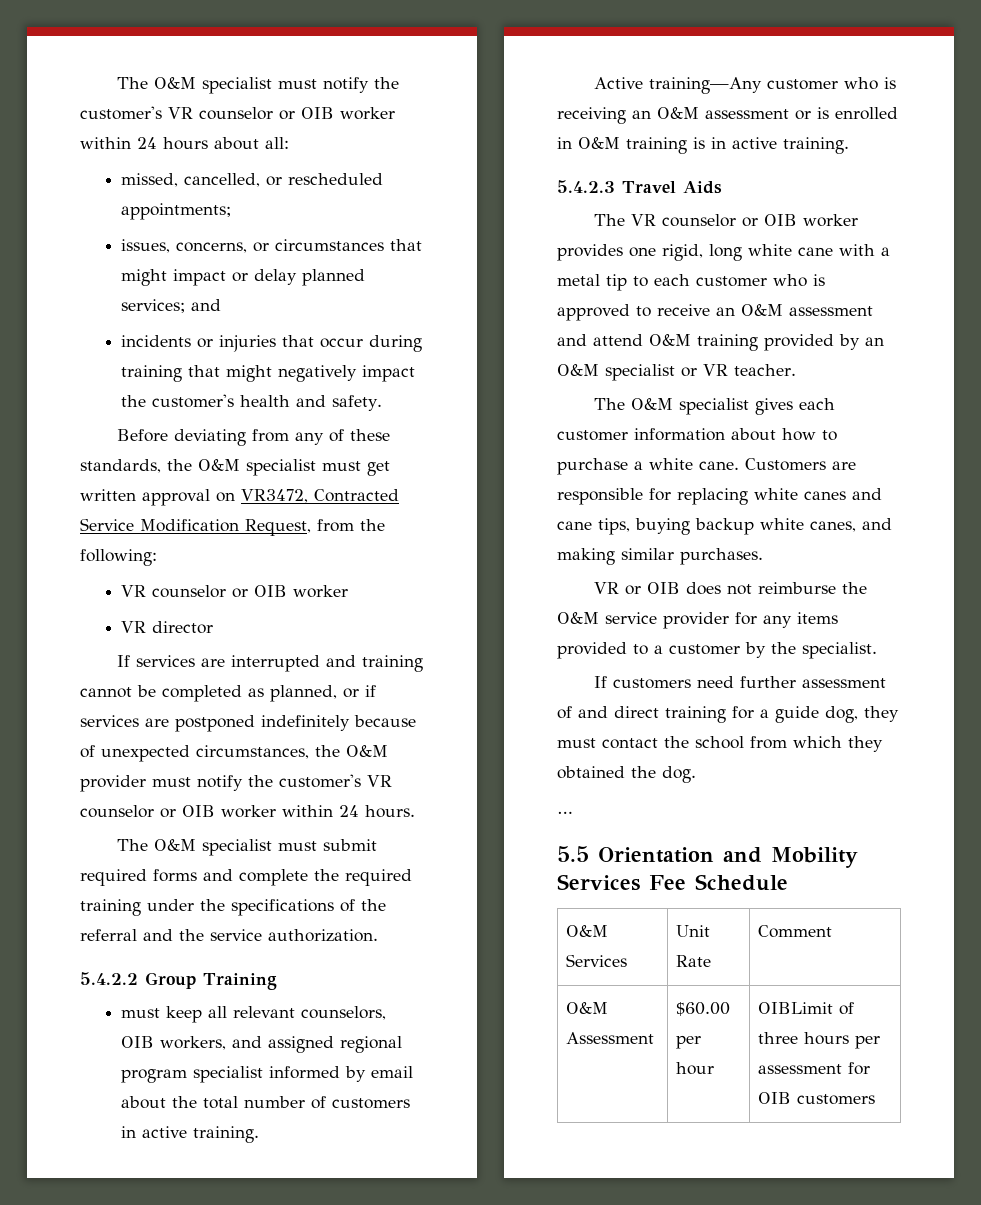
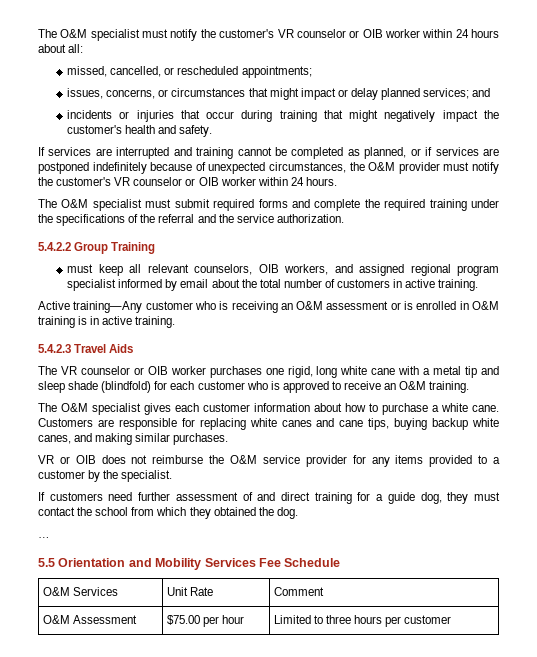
[117,429,391,446] [80,459,390,476] [80,489,399,506] [80,518,385,536] [80,549,157,566] [121,585,349,598] [121,621,214,634] // Before deviating from any of these standards, the O&M specialist must get written approval on VR3472, Contracted Service Modification Request, from the following: // VR counselor or OIB worker // VR director -> (213, 131) none
[557,244,623,261] provides -> [209,366,262,378] purchases
[633,276,648,287] to -> [481,366,499,375] [38,381,168,393] and sleep shade (blindfold) for
[789,306,873,316] [557,334,884,351] [557,364,796,381] assessment and attend O&M training provided by an O&M specialist or VR teacher. -> [429,381,470,393] training.
[676,1002,731,1016] $60.00 -> [166,615,200,625] $75.00
[758,1002,855,1015] OIBLimit of -> [273,615,324,624] Limited to
[758,1062,871,1075] [758,1092,876,1105] assessment for OIB customers -> [404,615,452,624] customer

